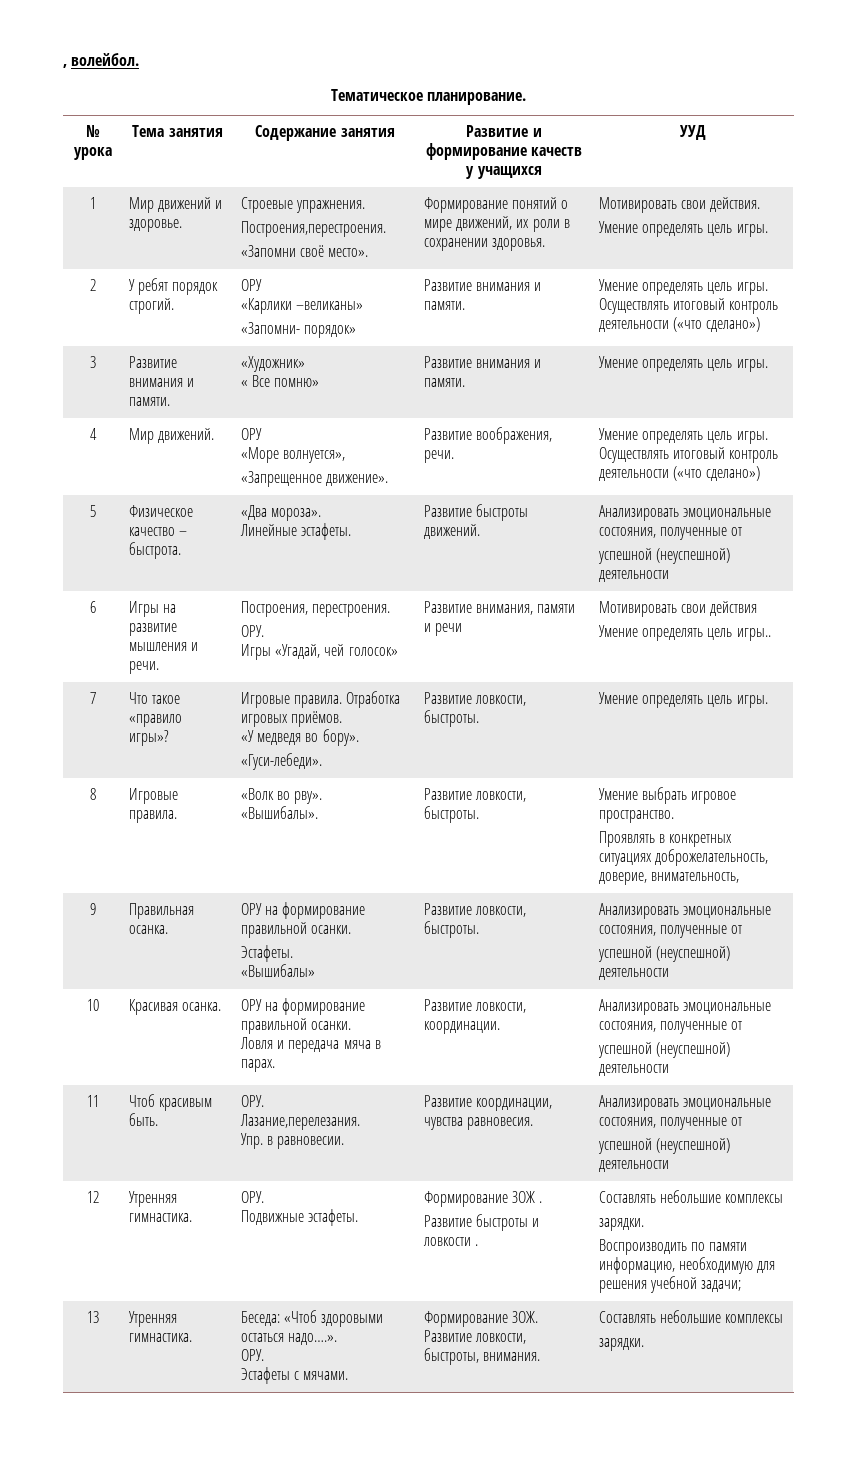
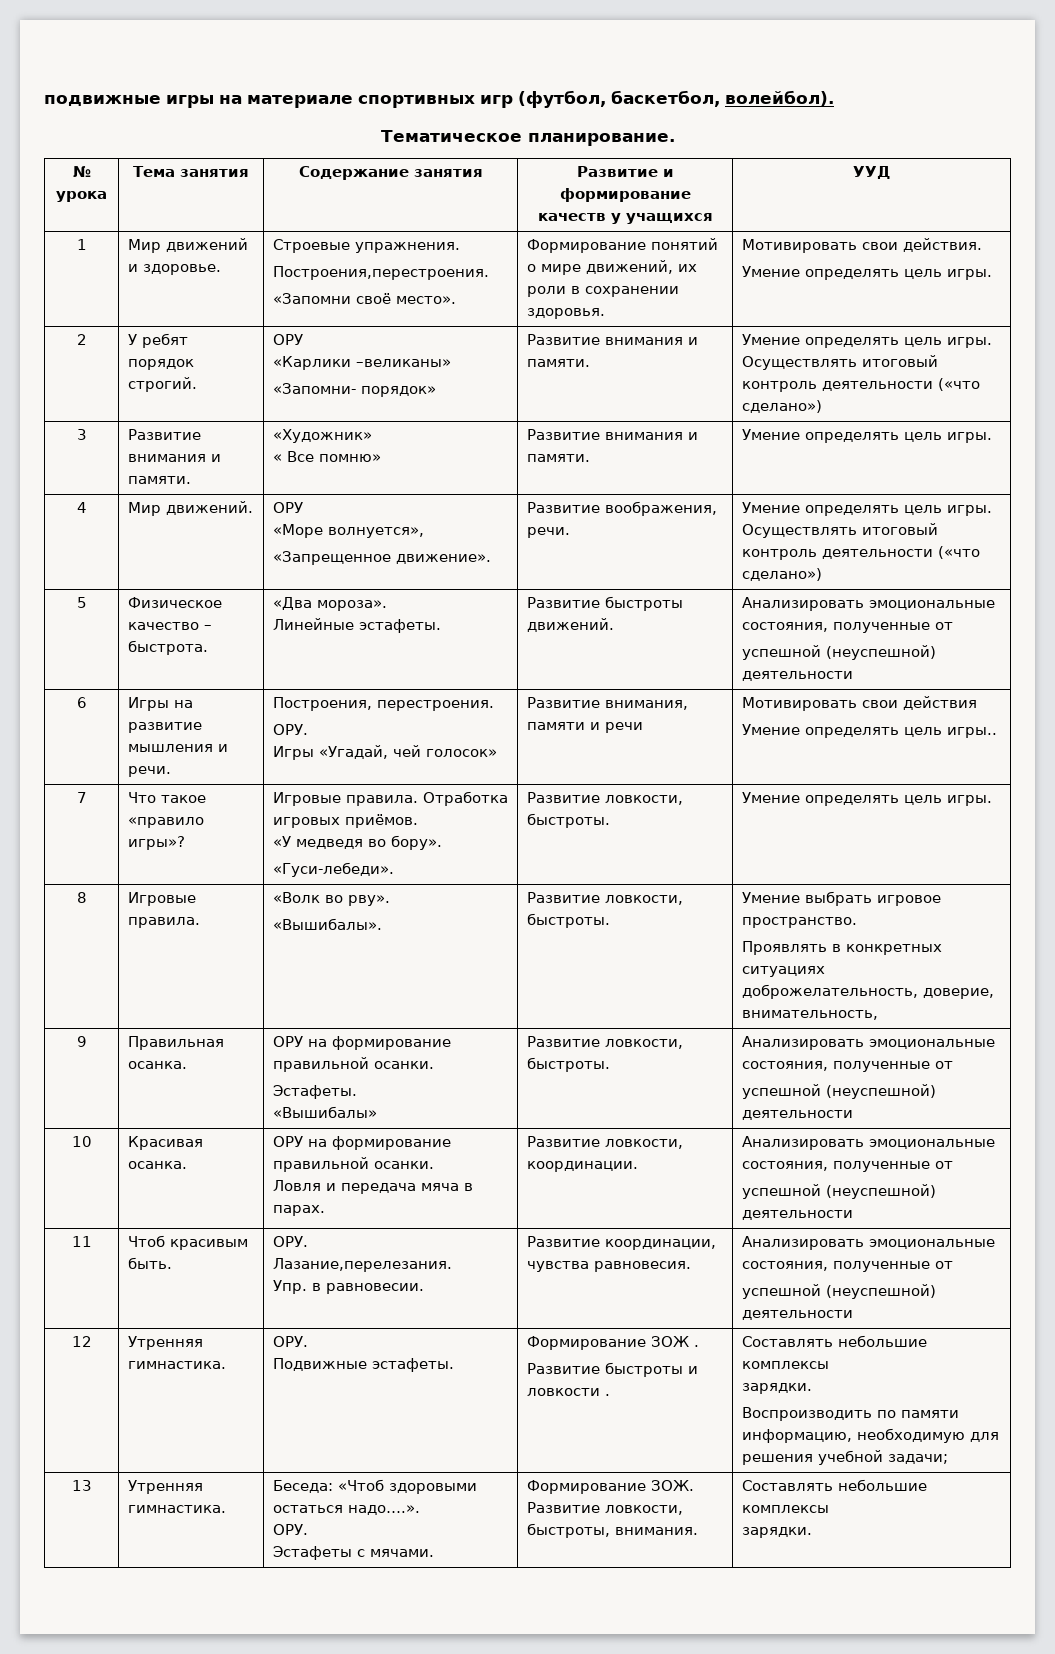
[63,53,140,68] , волейбол. -> [44,90,834,108] подвижные игры на материале спортивных игр (футбол, баскетбол, волейбол).

